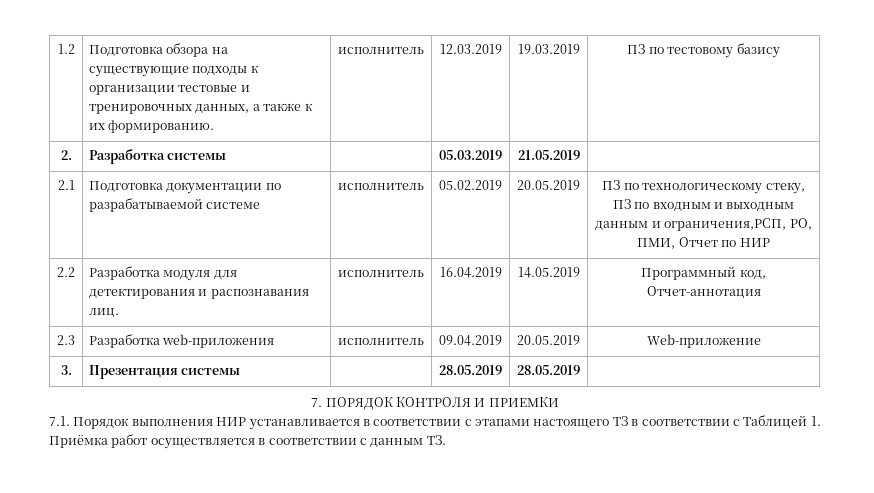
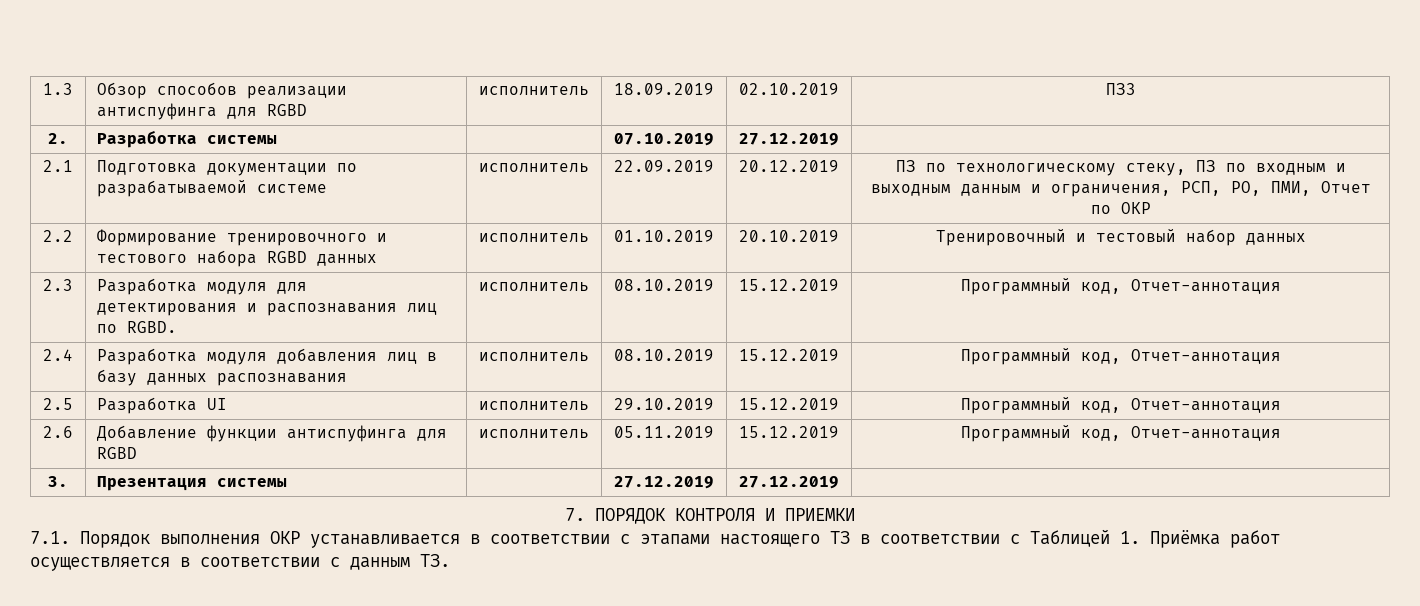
[57,44,75,54] [89,43,228,57] [89,65,259,77] [89,85,250,95] [89,103,313,114] [89,120,215,133] [338,47,425,54] [439,44,502,54] [517,44,580,54] [627,43,780,58] 1.2 | Подготовка обзора на существующие подходы к организации тестовые и тренировочных данных, а также к их формированию. | исполнитель | 12.03.2019 | 19.03.2019 | ПЗ по тестовому базису -> [43,83,73,95] [97,82,348,99] [97,103,308,120] [479,86,589,96] [614,83,714,95] [739,83,839,95] [1105,83,1136,95] 1.3 | Обзор способов реализации антиспуфинга для RGBD | исполнитель | 18.09.2019 | 02.10.2019 | ПЗ3
[439,150,503,160] [517,150,580,160] 05.03.2019 | 21.05.2019 -> [614,133,714,146] [739,133,839,146] 07.10.2019 | 27.12.2019
[439,180,503,190] [517,180,580,190] 05.02.2019 | 20.05.2019 -> [614,160,714,172] [739,160,839,172] 22.09.2019 | 20.12.2019
[664,218,787,231] ограничения,РСП, -> [1050,181,1221,197] ограничения, РСП,
[739,238,770,247] НИР -> [1120,202,1151,214] ОКР
(75, 272) none -> [97,229,388,246] [97,250,378,267] [479,233,589,243] [614,230,714,242] [739,230,839,242] [935,229,1306,246] [43,279,73,291] | Формирование тренировочного и тестового набора RGBD данных | исполнитель | 01.10.2019 | 20.10.2019 | Тренировочный и тестовый набор данных // 2.3
[89,308,120,318] [338,270,425,277] [439,267,502,278] [517,267,580,278] [641,266,766,280] [646,286,761,299] [57,335,75,345] [89,334,275,348] [338,338,425,345] [439,335,503,346] [517,335,580,345] [646,334,761,348] лиц. | исполнитель | 16.04.2019 | 14.05.2019 | Программный код, Отчет-аннотация // 2.3 | Разработка web-приложения | исполнитель | 09.04.2019 | 20.05.2019 | Web-приложение -> [407,303,438,315] [97,321,178,333] [479,282,589,292] [614,279,714,291] [739,279,839,291] [960,278,1281,295] [43,349,73,361] [97,348,438,365] [97,369,348,386] [479,352,589,362] [614,349,714,361] [739,349,839,361] [960,348,1281,365] [43,398,73,410] [97,397,228,414] [479,401,589,411] [614,398,714,410] [739,398,839,410] [960,397,1281,414] [43,426,73,438] [97,425,448,442] [97,447,138,459] [479,429,589,439] [614,426,714,438] [739,426,839,438] [960,425,1281,442] лиц по RGBD. | исполнитель | 08.10.2019 | 15.12.2019 | Программный код, Отчет-аннотация // 2.4 | Разработка модуля добавления лиц в базу данных распознавания | исполнитель | 08.10.2019 | 15.12.2019 | Программный код, Отчет-аннотация // 2.5 | Разработка UI | исполнитель | 29.10.2019 | 15.12.2019 | Программный код, Отчет-аннотация // 2.6 | Добавление функции антиспуфинга для RGBD | исполнитель | 05.11.2019 | 15.12.2019 | Программный код, Отчет-аннотация
[439,365,503,375] [517,365,580,375] 28.05.2019 | 28.05.2019 -> [614,476,714,489] [739,476,839,489] 27.12.2019 | 27.12.2019
[216,417,247,426] НИР -> [270,531,300,544] ОКР

